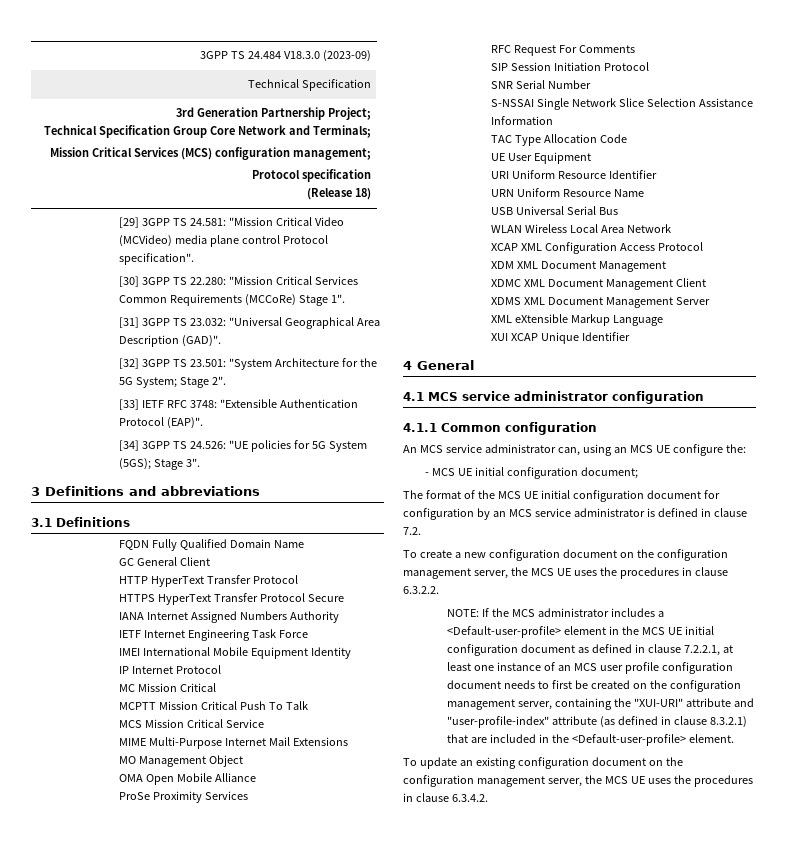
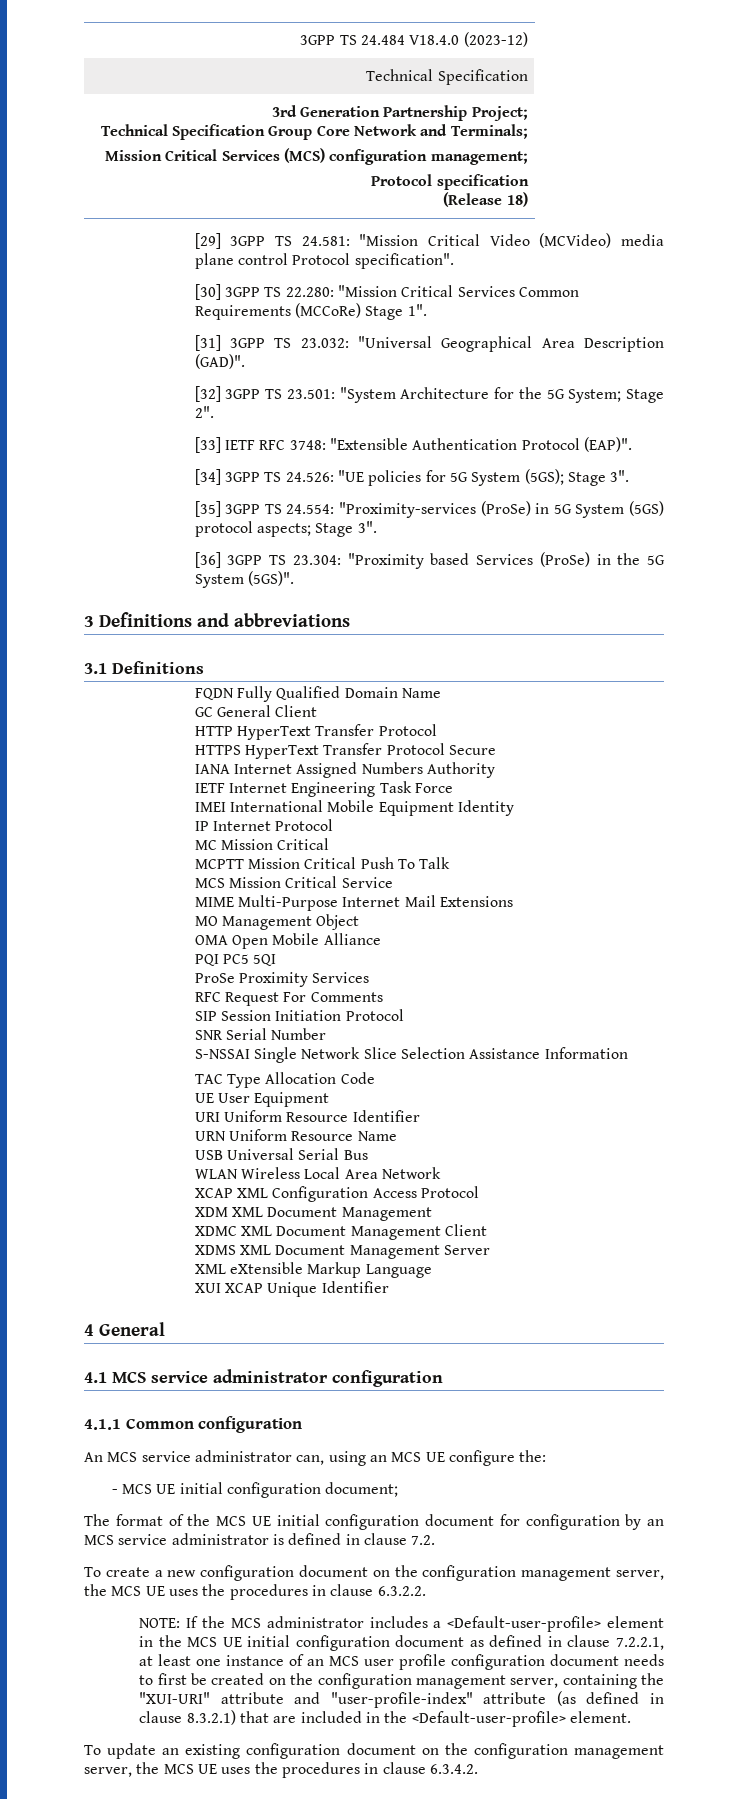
[283,50,371,62] V18.3.0 (2023-09) -> [409,32,528,47] V18.4.0 (2023-12)
(200, 462) none -> [194,501,664,518] [194,521,377,537] [194,552,665,569] [194,571,295,588] // [35] 3GPP TS 24.554: "Proximity-services (ProSe) in 5G System (5GS) protocol aspects; Stage 3". // [36] 3GPP TS 23.304: "Proximity based Services (ProSe) in the 5G System (5GS)".
(256, 777) none -> [194,954,277,966] // PQI PC5 5QI

